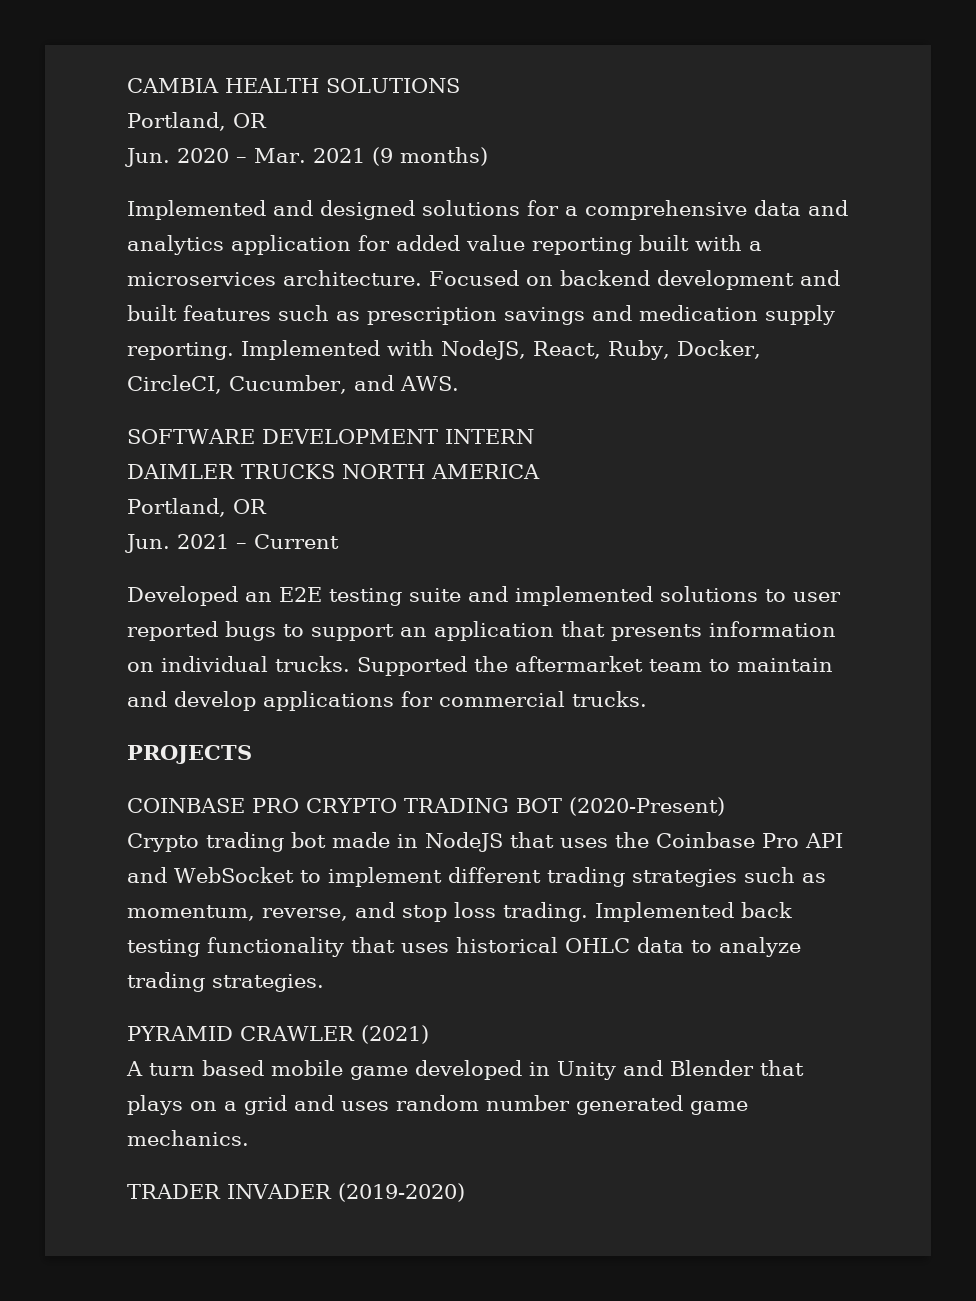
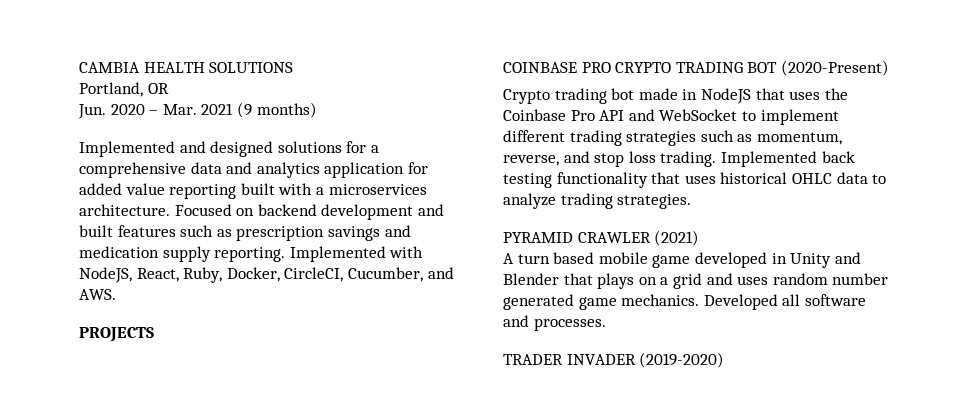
[127,429,534,444] [127,464,540,479] [127,498,267,517] [125,534,339,553] [127,586,841,606] [127,621,836,641] [127,656,833,676] [127,691,647,711] // SOFTWARE DEVELOPMENT INTERN // DAIMLER TRUCKS NORTH AMERICA // Portland, OR // Jun. 2021 – Current // Developed an E2E testing suite and implemented solutions to user reported bugs to support an application that presents information on individual trucks. Supported the aftermarket team to maintain and develop applications for commercial trucks. -> (116, 294) none
(249, 1138) none -> [703,294,866,310] [503,315,606,331] Developed all software and processes.

